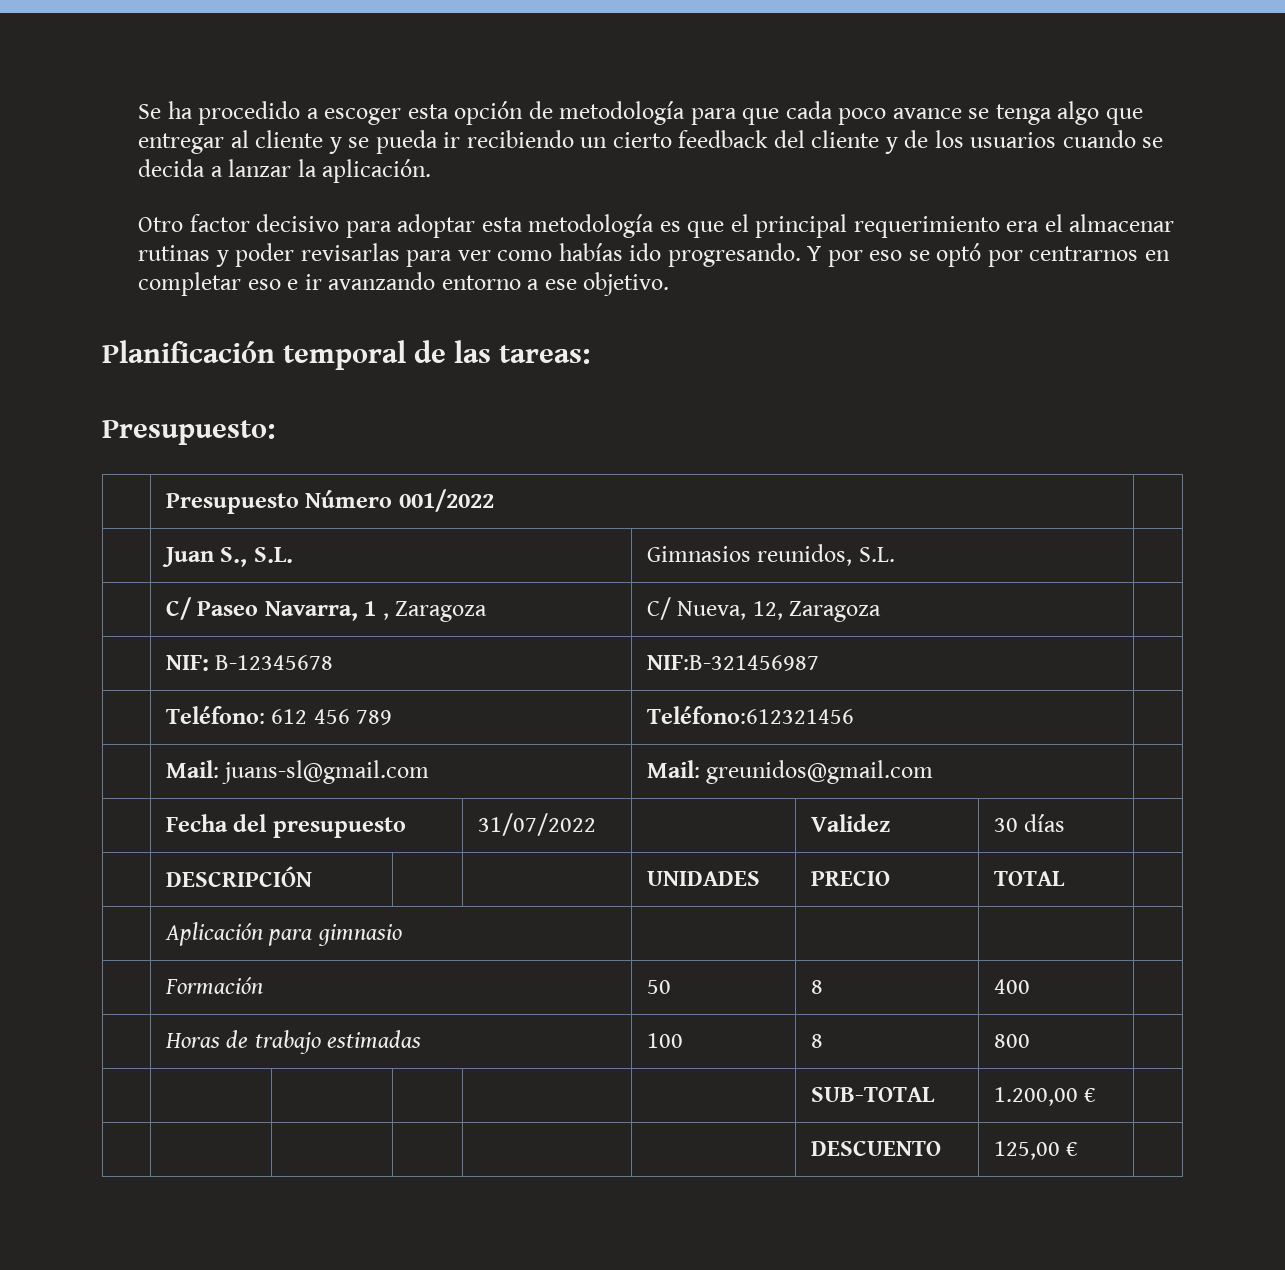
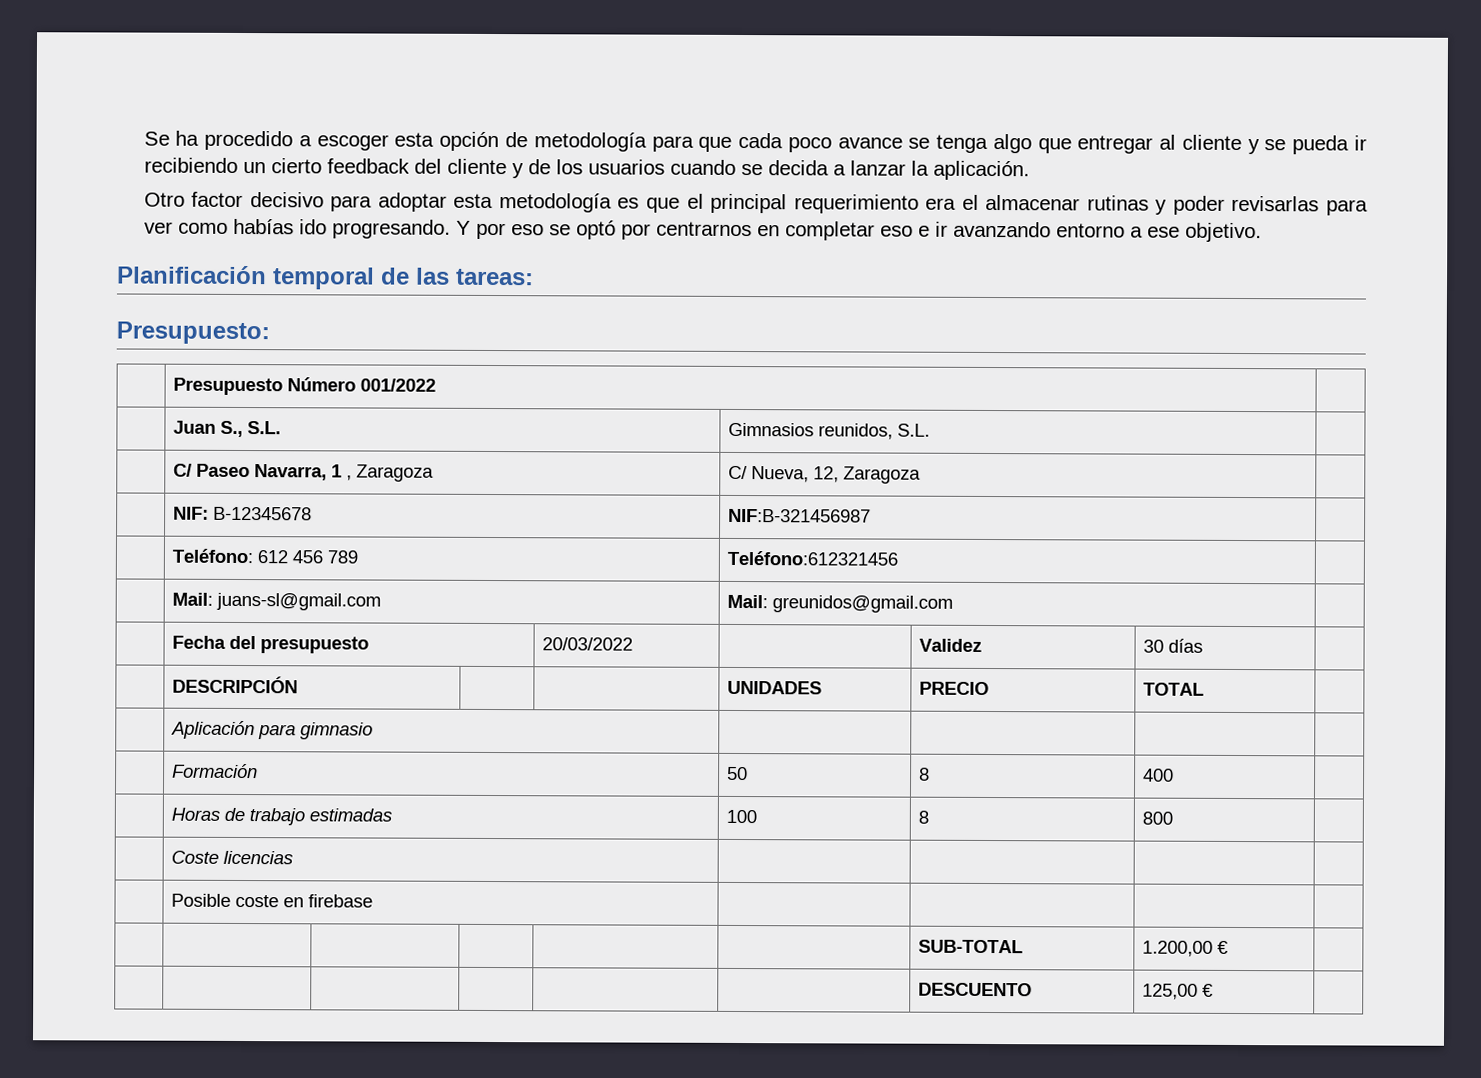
[477,813,596,836] 31/07/2022 -> [542,637,634,651] 20/03/2022
(1030, 1041) none -> [171,850,294,865] [171,893,374,908] // | Coste licencias | | | | // | Posible coste en firebase | | | |

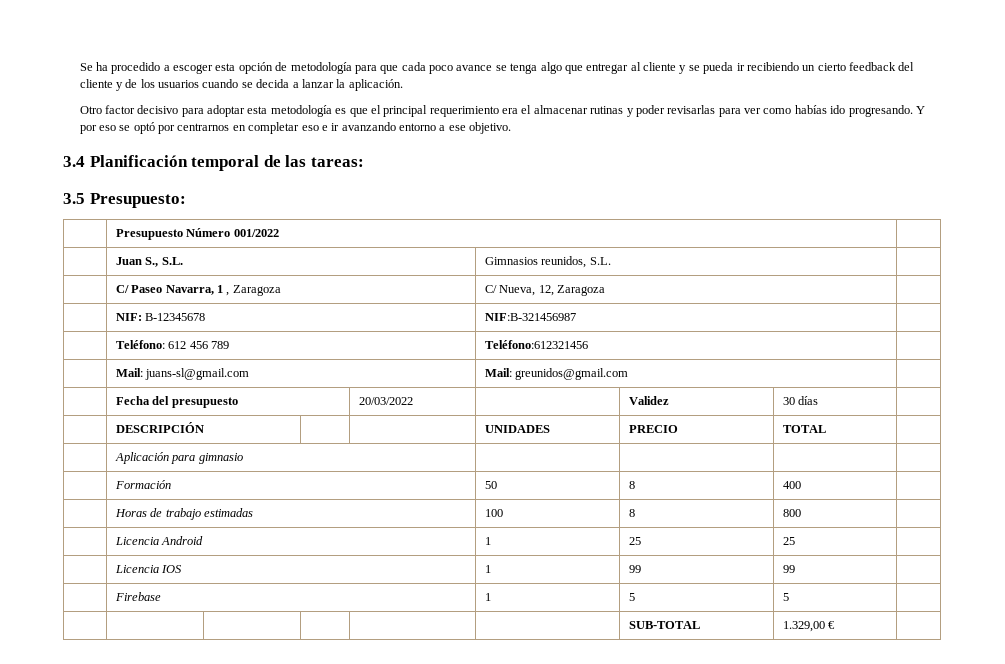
(1262, 232) none -> [63,156,85,167] 3.4
(534, 277) none -> [63,193,85,204] 3.5
[171,850,294,865] [171,893,374,908] Coste licencias | | | | // | Posible coste en firebase | | | -> [114,536,204,545] [484,537,491,545] [628,537,641,545] [782,537,795,545] [114,565,183,573] [484,565,491,573] [628,565,641,573] [782,565,795,573] [114,592,161,601] [484,593,491,601] [628,593,635,601] [782,593,789,601] Licencia Android | 1 | 25 | 25 | // | Licencia IOS | 1 | 99 | 99 | // | Firebase | 1 | 5 | 5
[1142,940,1230,957] [918,982,1033,997] [1142,983,1215,1000] 1.200,00 € | // | | | | | | DESCUENTO | 125,00 € | -> [782,621,836,632] 1.329,00 € |

